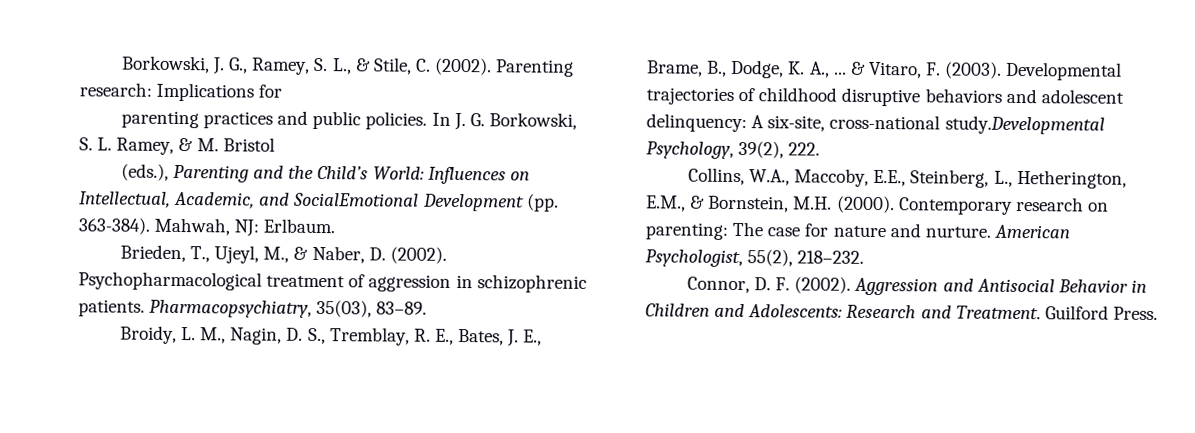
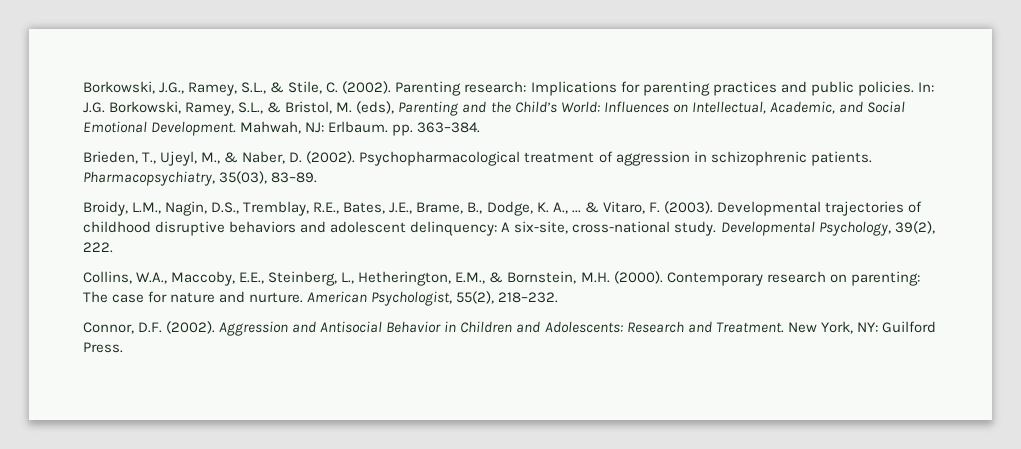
[121,55,352,75] Borkowski, J. G., Ramey, S. L., -> [83,81,267,96] Borkowski, J.G., Ramey, S.L.,
(283, 91) // -> (640, 87) none
[431,112,577,131] [79,137,275,155] [120,163,169,181] In J. G. Borkowski, S. L. Ramey, & M. Bristol // (eds.), -> [917,82,934,92] [83,101,395,116] In: J.G. Borkowski, Ramey, S.L., & Bristol, M. (eds),
[293,192,559,212] [78,217,150,235] SocialEmotional Development (pp. 363-384). -> [866,101,905,113] [83,121,237,136] Social Emotional Development.
(336, 226) none -> [392,122,481,136] pp. 363–384.
[181,327,543,347] L. M., Nagin, D. S., Tremblay, R. E., Bates, J. E., -> [132,201,413,216] L.M., Nagin, D.S., Tremblay, R.E., Bates, J.E.,
[944,115,1105,135] study.Developmental -> [674,221,815,236] study. Developmental
[754,277,791,291] D. F. -> [138,322,163,333] D.F.
(1041, 312) none -> [787,321,878,334] New York, NY:

